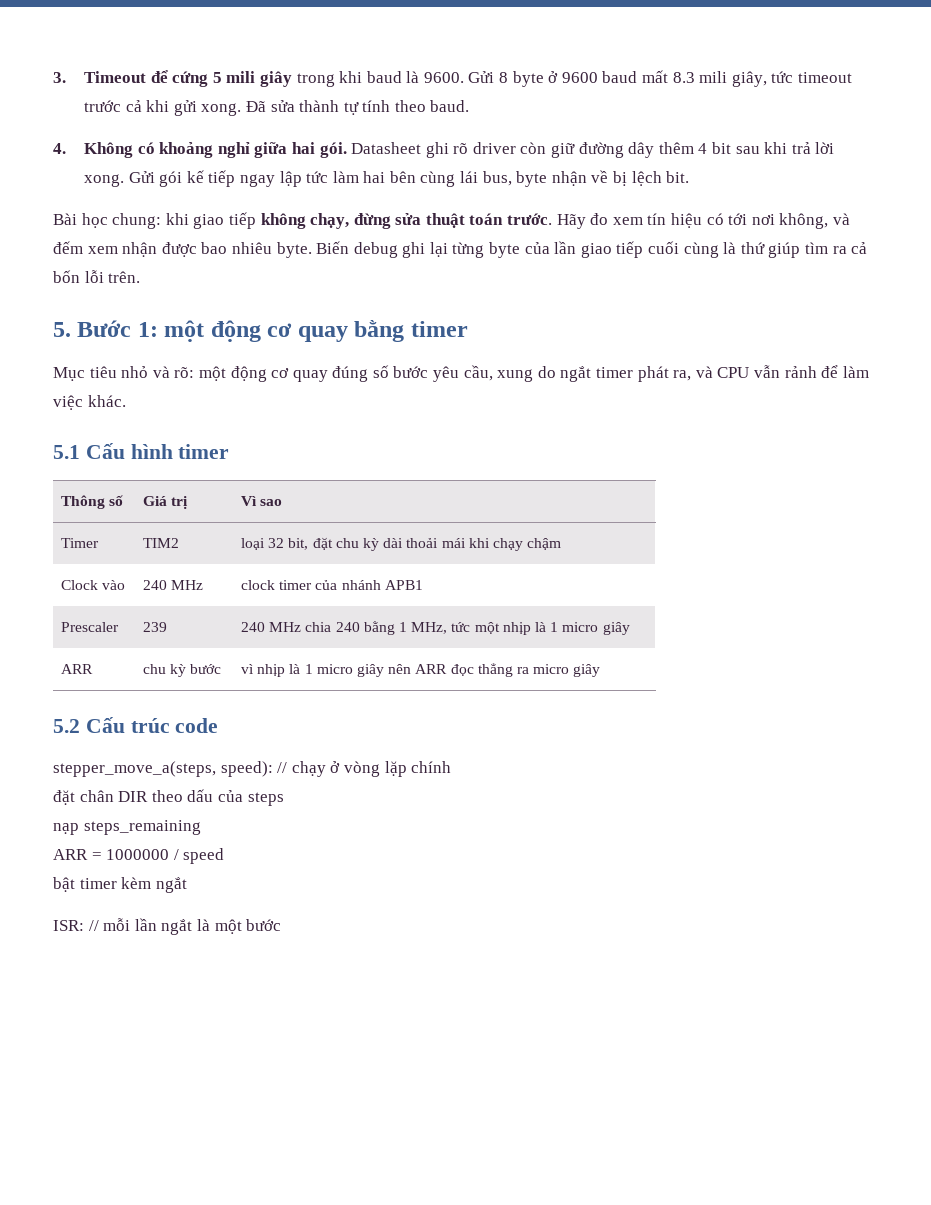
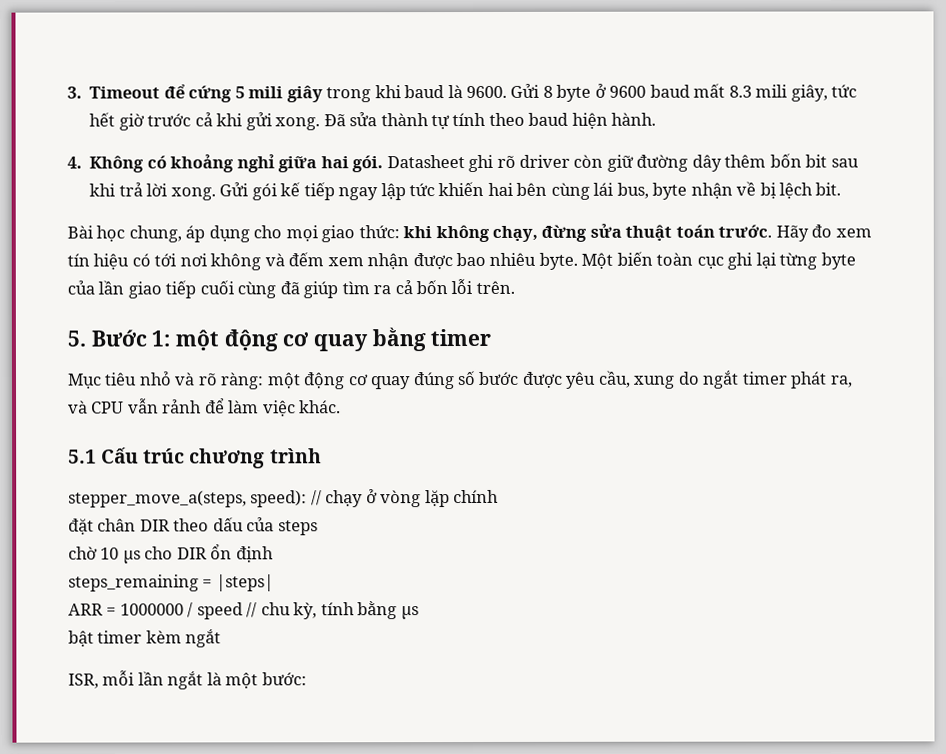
[797,72,852,83] timeout -> [89,112,145,131] hết giờ
[430,100,470,112] baud. -> [528,112,657,129] baud hiện hành.
[698,143,708,154] 4 -> [769,153,802,168] bốn
[332,171,359,183] làm -> [438,181,485,197] khiến
[112,212,256,229] chung: khi giao tiếp -> [128,225,433,243] chung, áp dụng cho mọi giao thức: khi
[779,213,829,229] không, -> [210,253,262,271] không
[316,241,398,258] Biến debug -> [581,251,724,269] Một biến toàn cục
[723,242,765,254] là thứ -> [279,281,300,295] đã
[174,367,195,378] rõ: -> [197,372,265,390] rõ ràng:
(429, 372) none -> [521,371,563,388] được
[130,444,230,459] [61,495,124,509] [143,496,189,509] [241,496,283,506] [61,538,100,548] [143,538,180,548] [241,537,562,551] [61,580,126,590] [143,580,204,590] [241,580,423,590] [61,622,120,632] [143,622,168,632] [241,621,630,635] [61,664,94,674] [143,664,222,677] [241,663,601,677] [53,717,219,733] hình timer // Thông số | Giá trị | Vì sao // Timer | TIM2 | loại 32 bit, đặt chu kỳ dài thoải mái khi chạy chậm // Clock vào | 240 MHz | clock timer của nhánh APB1 // Prescaler | 239 | 240 MHz chia 240 bằng 1 MHz, tức một nhịp là 1 micro giây // ARR | chu kỳ bước | vì nhịp là 1 micro giây nên ARR đọc thẳng ra micro giây // 5.2 Cấu trúc code -> [143,448,322,469] trúc chương trình
[53,823,79,835] nạp -> [68,544,274,564] chờ 10 µs cho DIR ổn định //
(201, 827) none -> [202,574,274,592] = |steps|
(225, 856) none -> [246,601,419,620] // chu kỳ, tính bằng µs
[53,920,99,931] ISR: // -> [68,673,99,689] ISR,
[246,919,282,931] bước -> [261,672,307,686] bước:

